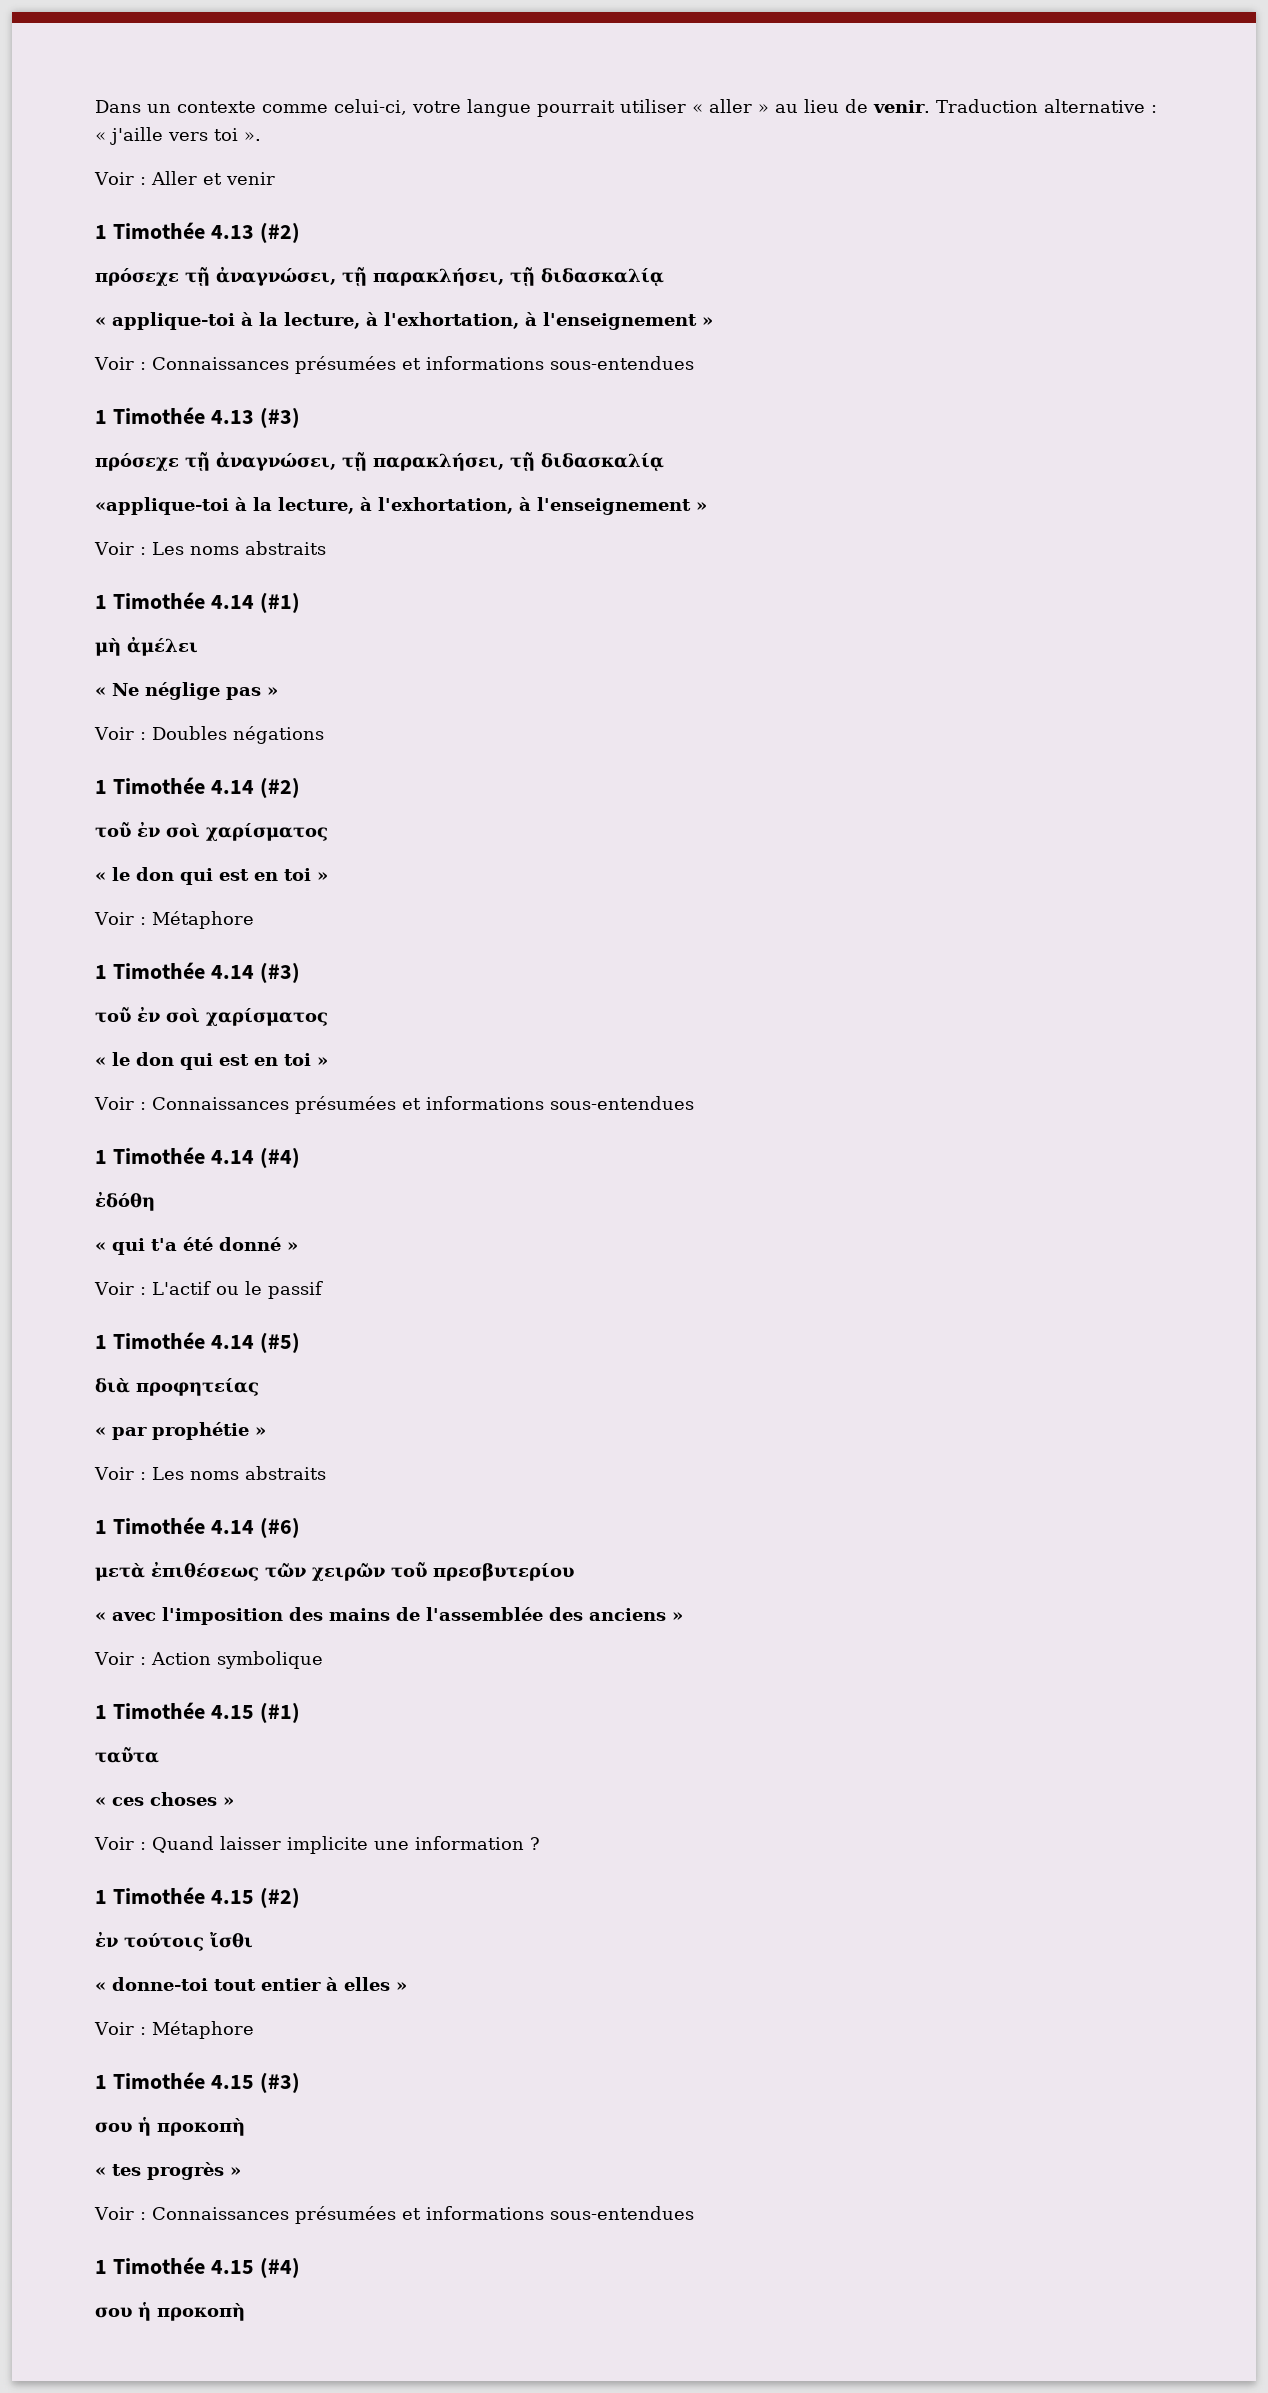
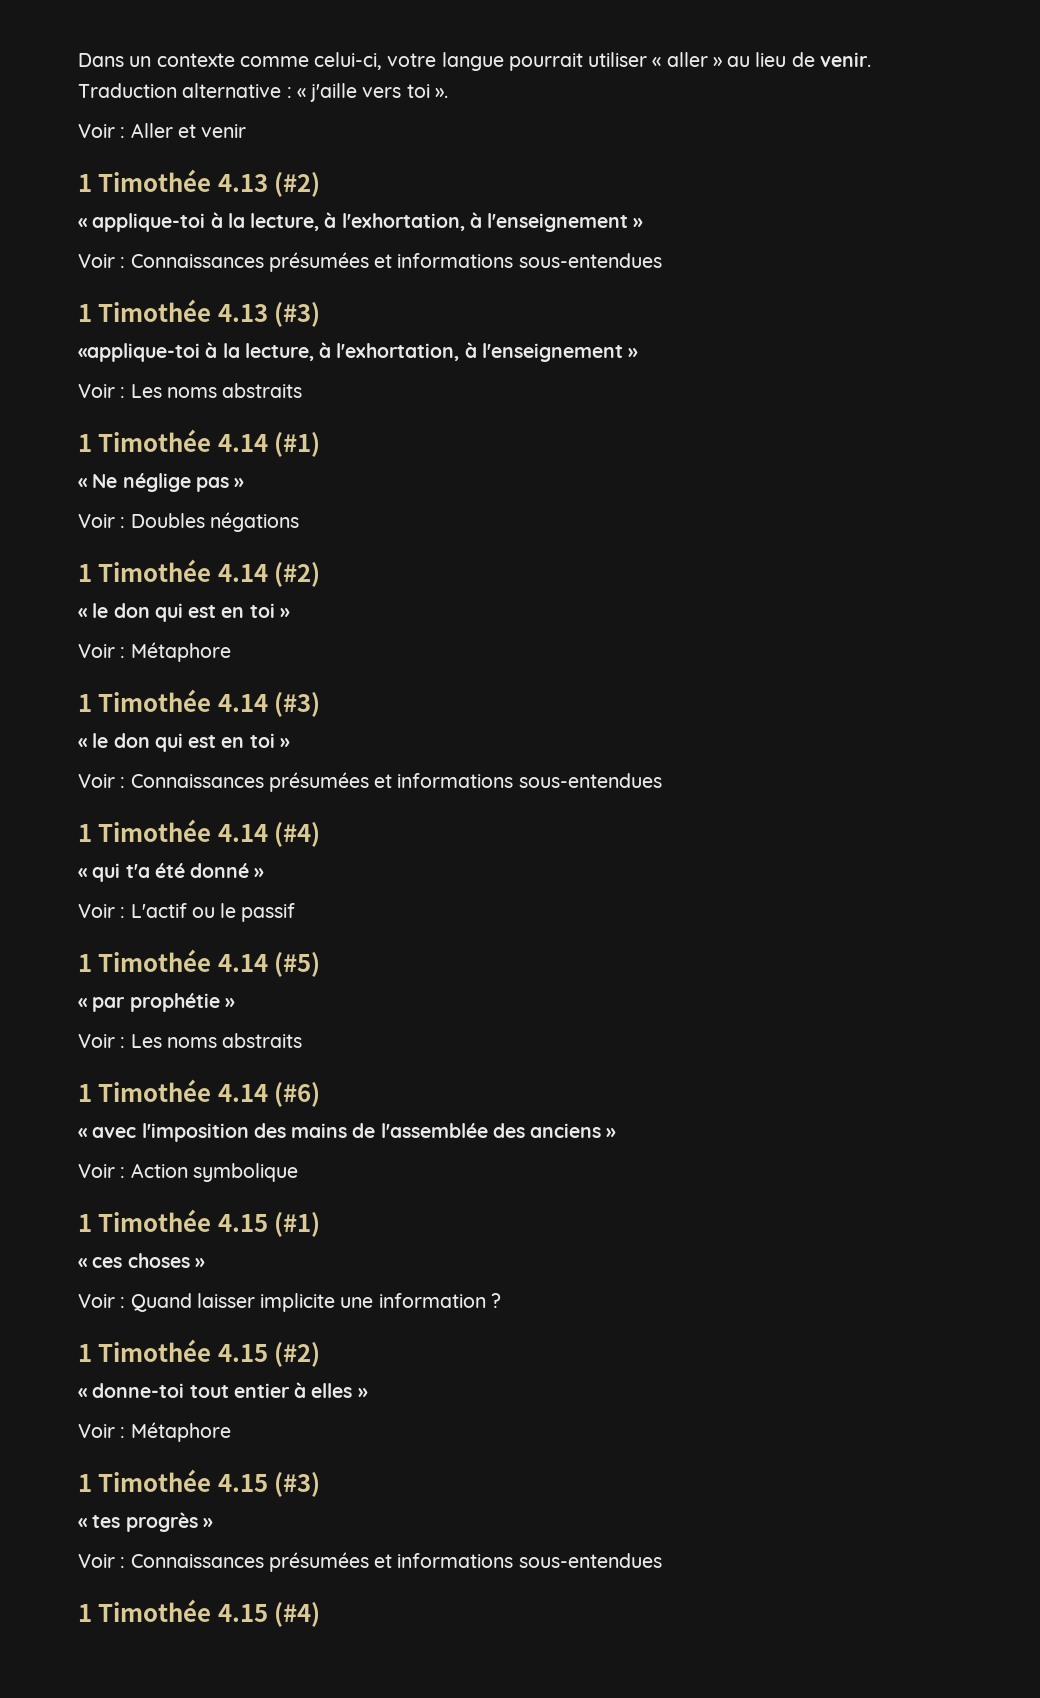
[95,266,664,287] // πρόσεχε τῇ ἀναγνώσει, τῇ παρακλήσει, τῇ διδασκαλίᾳ -> (321, 184) none
[95,451,664,472] // πρόσεχε τῇ ἀναγνώσει, τῇ παρακλήσει, τῇ διδασκαλίᾳ -> (321, 314) none
[95,636,198,656] // μὴ ἀμέλει -> (321, 444) none
[95,821,328,841] // τοῦ ἐν σοὶ χαρίσματος -> (321, 574) none
[95,1006,328,1026] // τοῦ ἐν σοὶ χαρίσματος -> (321, 704) none
[95,1191,155,1211] // ἐδόθη -> (321, 834) none
[95,1378,259,1396] // διὰ προφητείας -> (321, 964) none
[95,1561,574,1581] // μετὰ ἐπιθέσεως τῶν χειρῶν τοῦ πρεσβυτερίου -> (321, 1094) none
[95,1747,159,1763] // ταῦτα -> (321, 1224) none
[95,1931,253,1951] // ἐν τούτοις ἴσθι -> (321, 1354) none
[95,2116,245,2136] // σου ἡ προκοπὴ -> (321, 1484) none
[95,2301,245,2321] // σου ἡ προκοπὴ -> (321, 1614) none

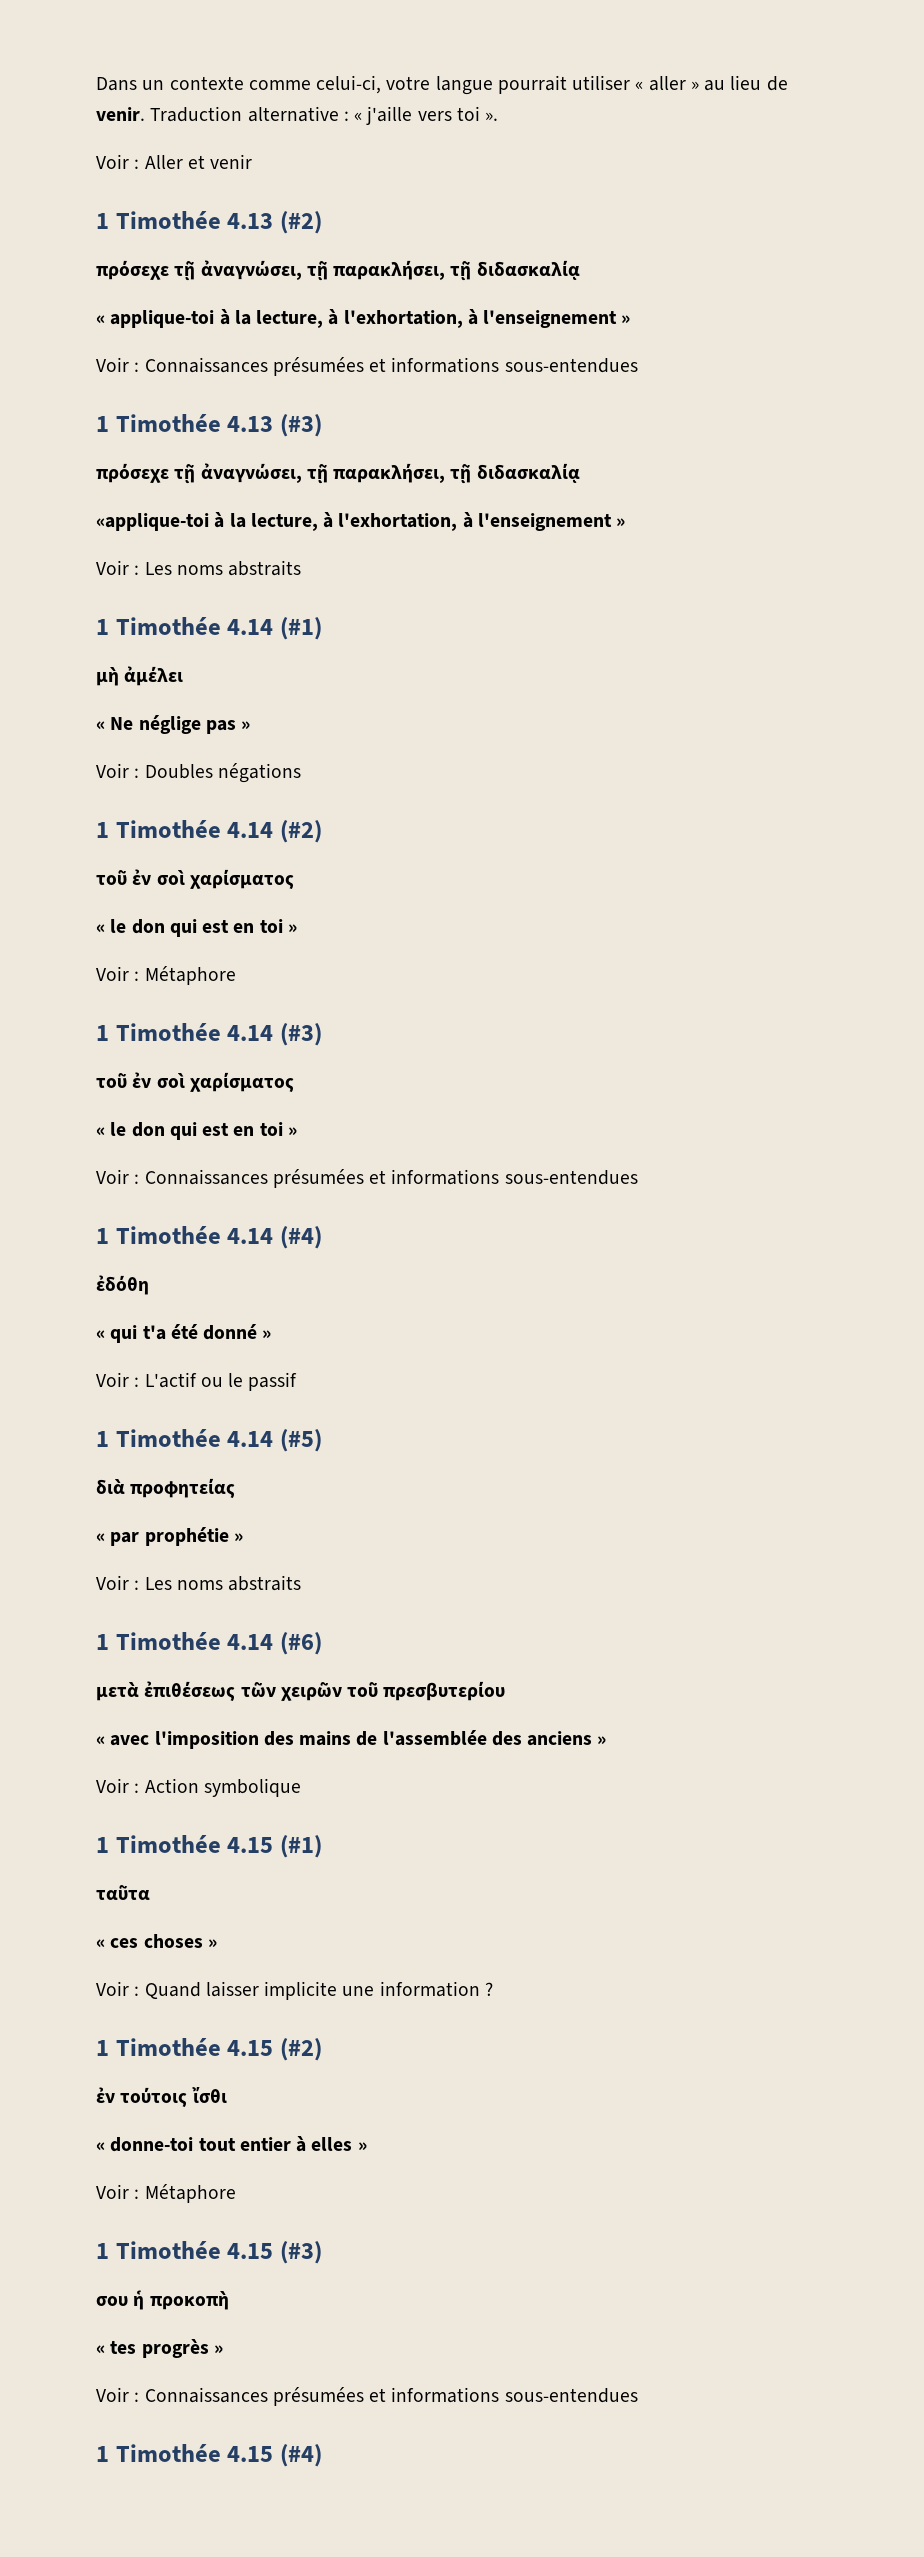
(321, 184) none -> [96,260,580,281] // πρόσεχε τῇ ἀναγνώσει, τῇ παρακλήσει, τῇ διδασκαλίᾳ
(321, 314) none -> [96,463,580,484] // πρόσεχε τῇ ἀναγνώσει, τῇ παρακλήσει, τῇ διδασκαλίᾳ
(321, 444) none -> [96,666,184,686] // μὴ ἀμέλει
(321, 574) none -> [96,869,294,889] // τοῦ ἐν σοὶ χαρίσματος
(321, 704) none -> [96,1072,294,1092] // τοῦ ἐν σοὶ χαρίσματος
(321, 834) none -> [96,1275,149,1295] // ἐδόθη
(321, 964) none -> [96,1478,236,1498] // διὰ προφητείας
(321, 1094) none -> [96,1681,506,1701] // μετὰ ἐπιθέσεως τῶν χειρῶν τοῦ πρεσβυτερίου
(321, 1224) none -> [96,1885,150,1900] // ταῦτα
(321, 1354) none -> [96,2087,227,2107] // ἐν τούτοις ἴσθι
(321, 1484) none -> [96,2290,229,2310] // σου ἡ προκοπὴ

